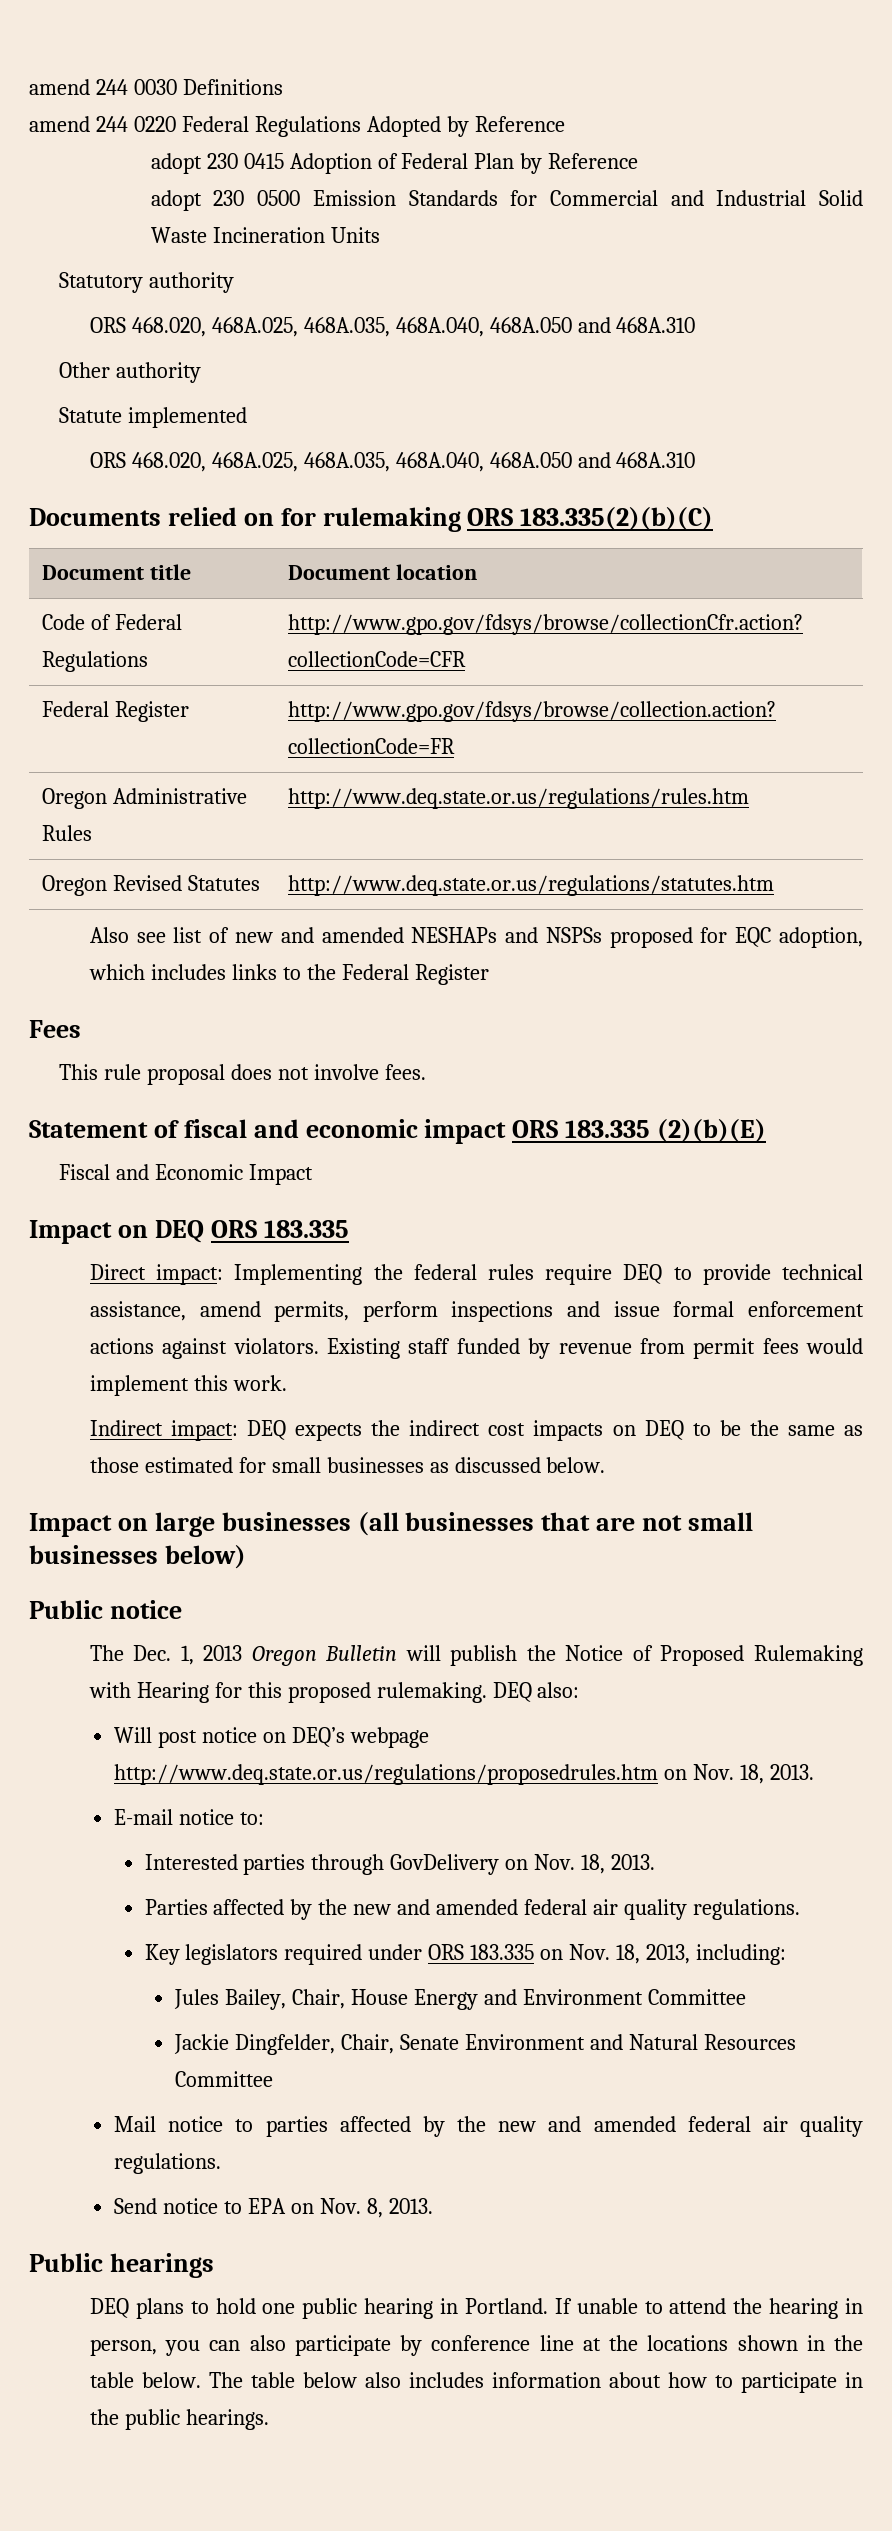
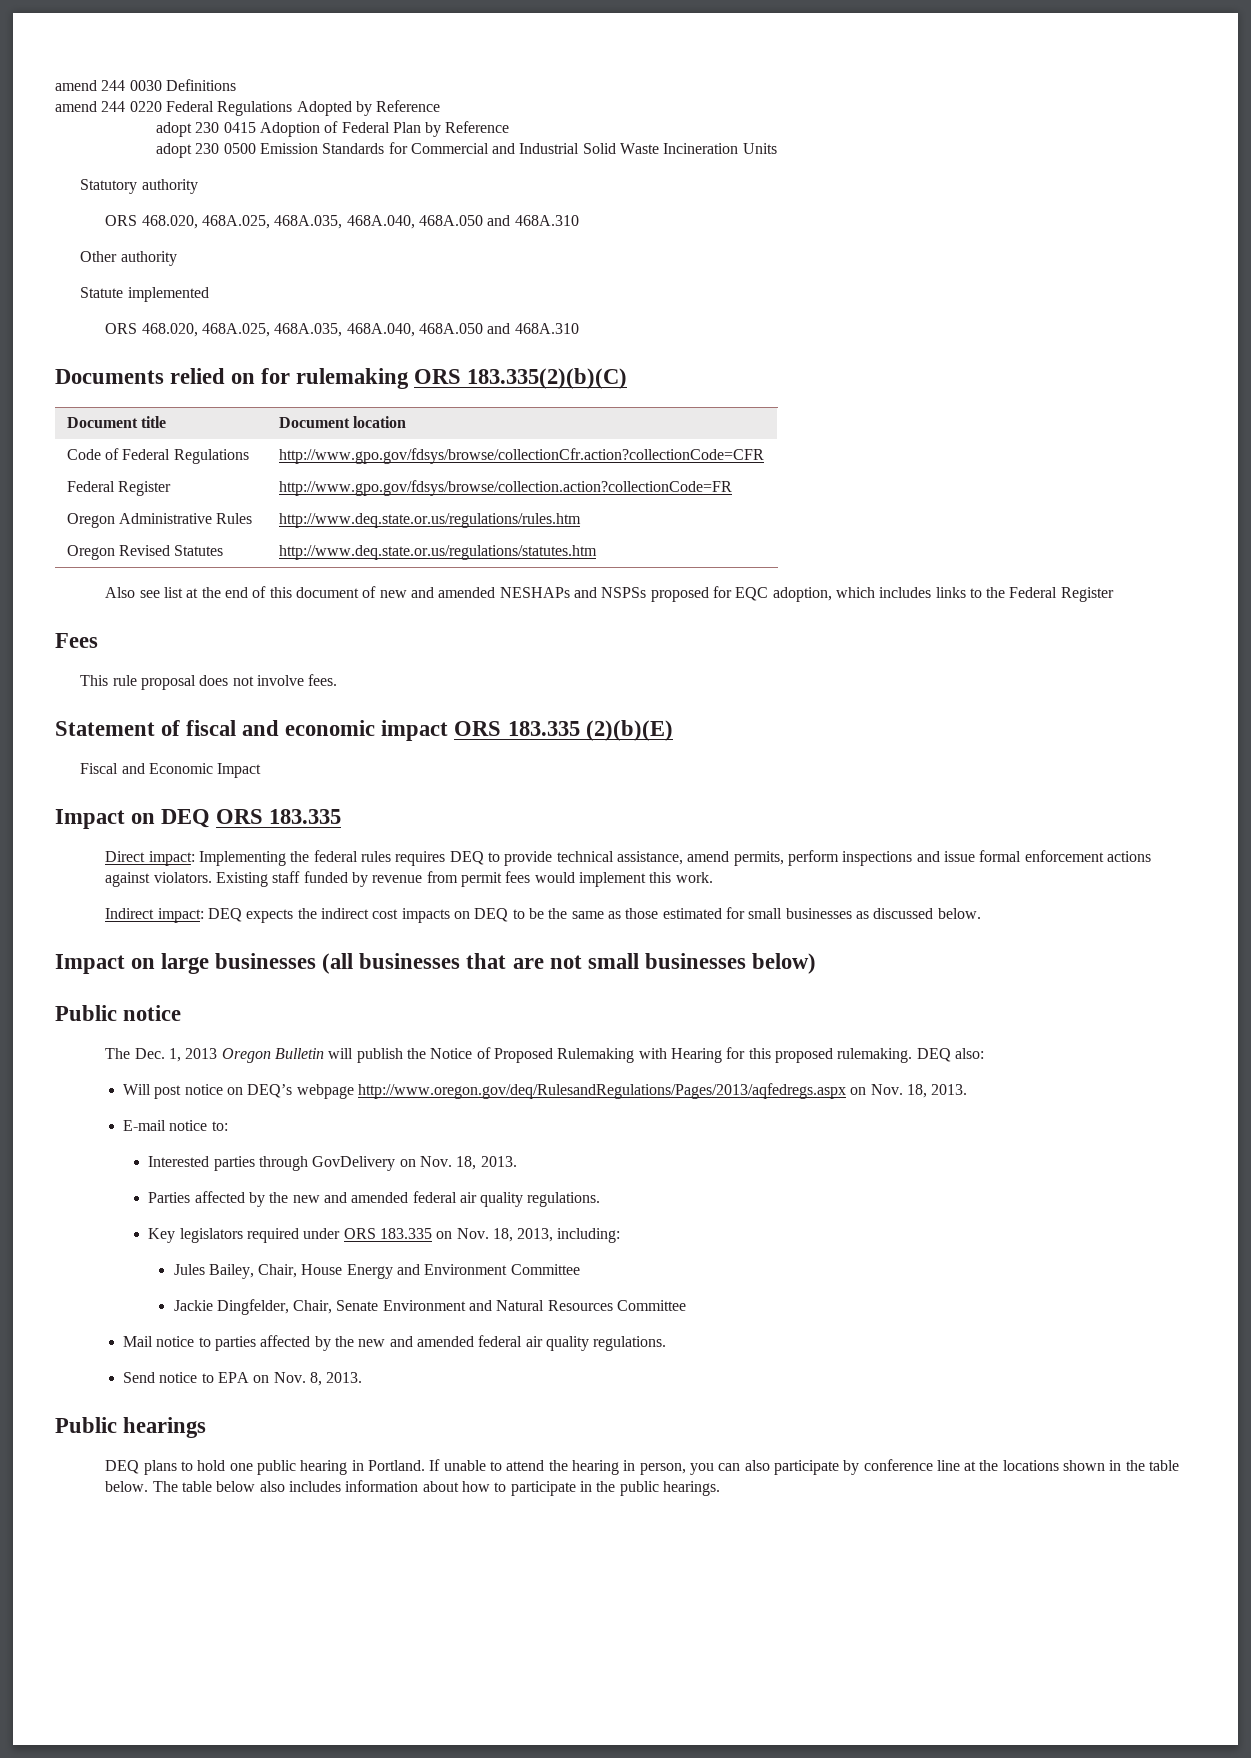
(203, 935) none -> [186,586,360,598] at the end of this document
[545,1264,613,1285] require -> [395,851,446,866] requires
[114,1764,659,1785] http://www.deq.state.or.us/regulations/proposedrules.htm -> [357,1083,846,1099] http://www.oregon.gov/deq/RulesandRegulations/Pages/2013/aqfedregs.aspx

